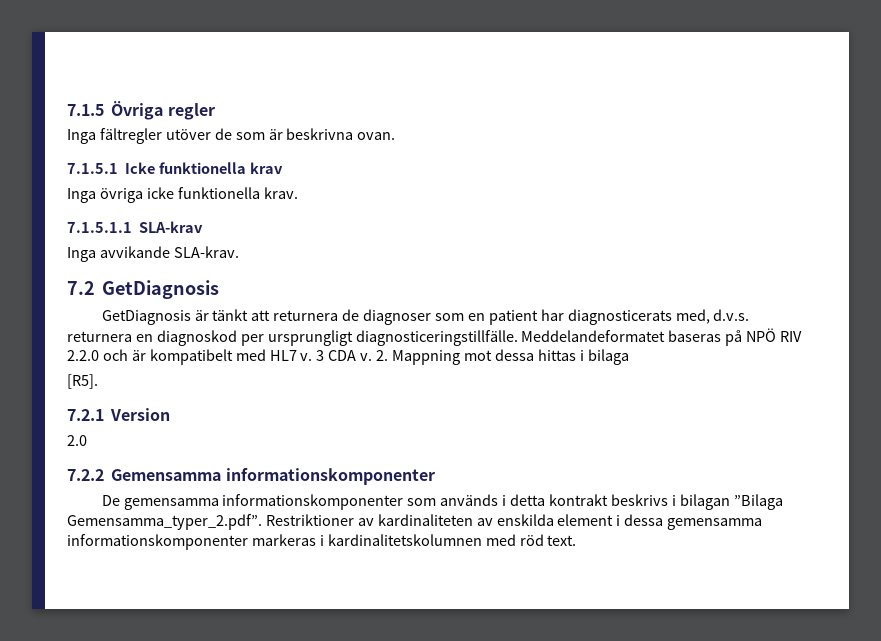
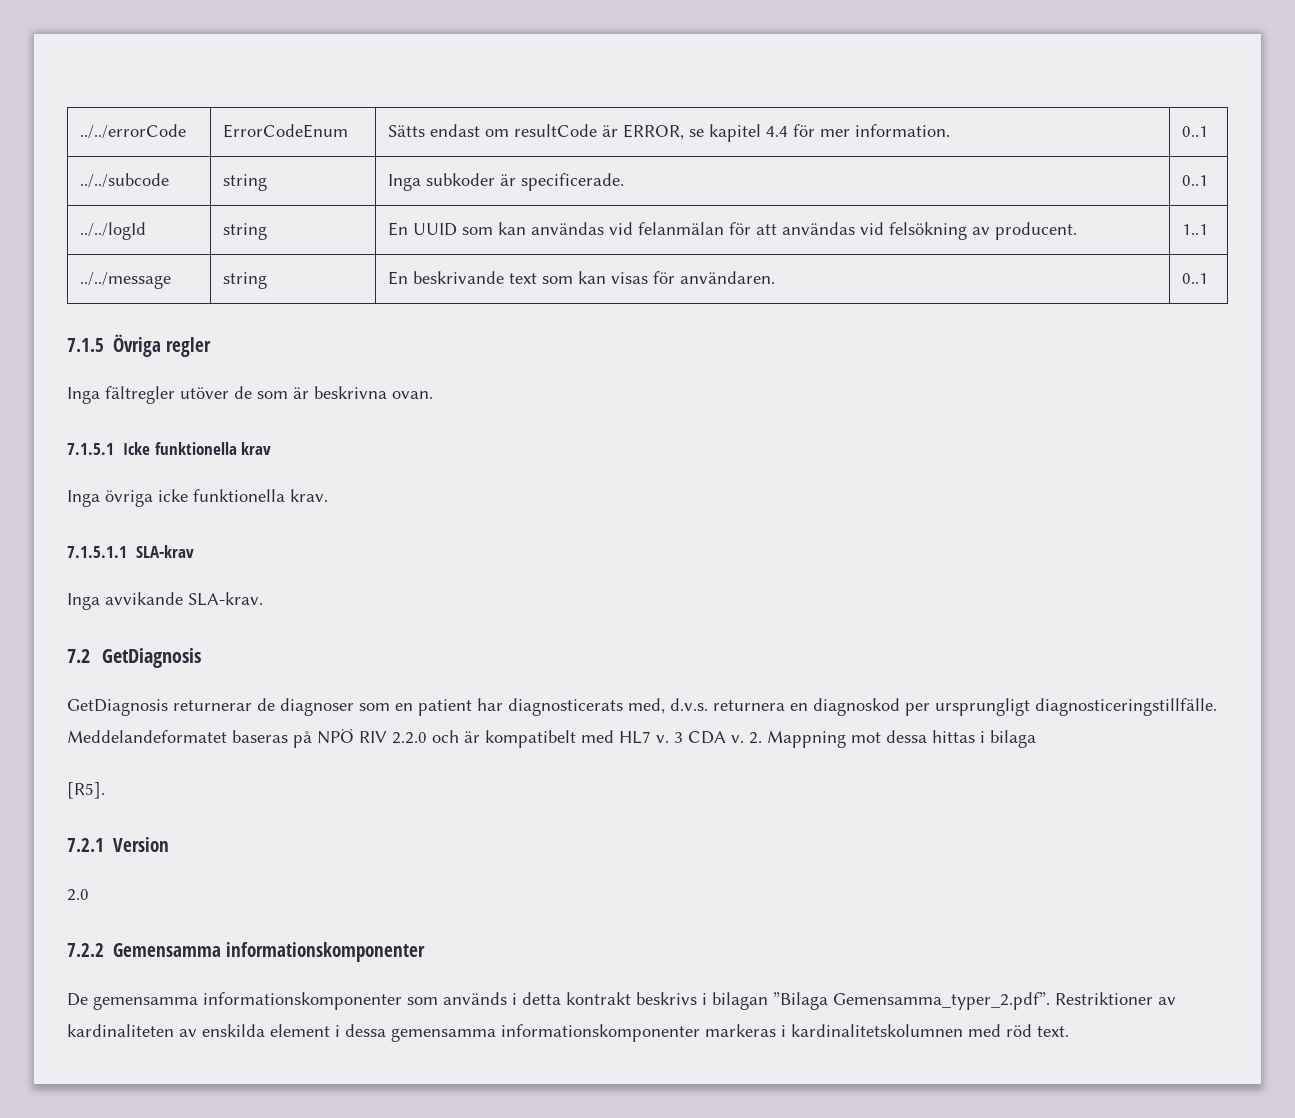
(67, 110) none -> [80,124,187,139] [223,124,349,138] [388,124,951,142] [1182,126,1209,137] [80,173,170,188] [223,174,268,191] [388,173,625,191] [1182,175,1209,186] [80,222,147,240] [223,223,268,240] [388,222,1078,240] [1182,224,1209,235] [80,272,172,289] [223,272,268,289] [388,271,776,285] [1182,273,1209,284] ../../errorCode | ErrorCodeEnum | Sätts endast om resultCode är ERROR, se kapitel 4.4 för mer information. | 0..1 // ../../subcode | string | Inga subkoder är specificerade. | 0..1 // ../../logId | string | En UUID som kan användas vid felanmälan för att användas vid felsökning av producent. | 1..1 // ../../message | string | En beskrivande text som kan visas för användaren. | 0..1 //
[194,309,339,321] är tänkt att returnera -> [173,700,252,711] returnerar

